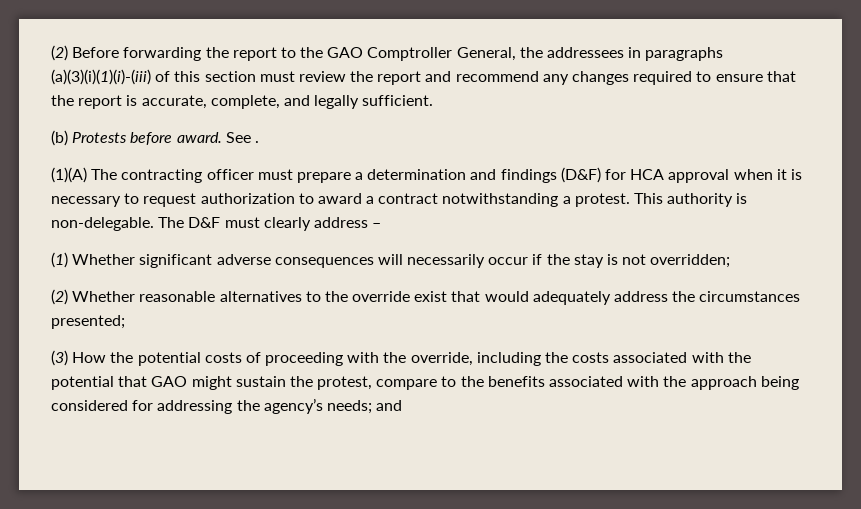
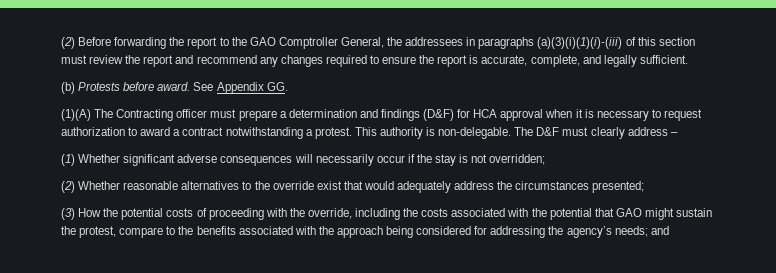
[766,71,796,82] that -> (417, 60) none
[254,141,259,143] . -> [216,82,288,94] Appendix GG.
[121,169,203,183] contracting -> [116,109,174,121] Contracting

